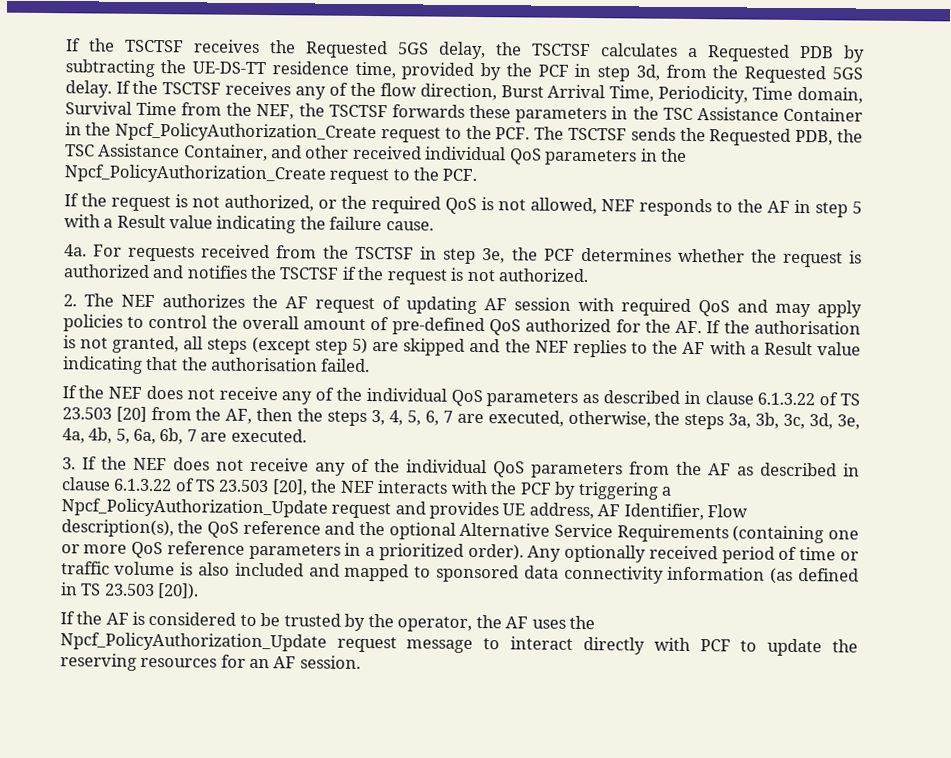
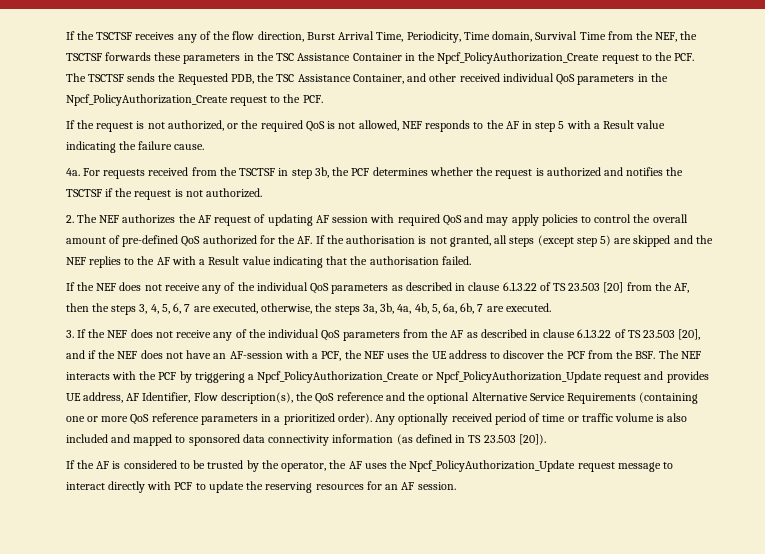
[65,38,866,63] [64,59,863,84] [64,80,292,98] If the TSCTSF receives the Requested 5GS delay, the TSCTSF calculates a Requested PDB by subtracting the UE-DS-TT residence time, provided by the PCF in step 3d, from the Requested 5GS delay. If the TSCTSF receives -> [65,31,175,40] If the TSCTSF receives
[482,248,506,264] 3e, -> [314,167,329,178] 3b,
[783,413,860,430] 3c, 3d, 3e, -> (395, 308) none
[310,479,338,493] the -> [65,350,679,361] and if the NEF does not have an AF-session with a PCF, the NEF uses the UE address to discover the PCF from the BSF. The
(673, 491) none -> [257,371,433,383] Npcf_PolicyAuthorization_Create or

